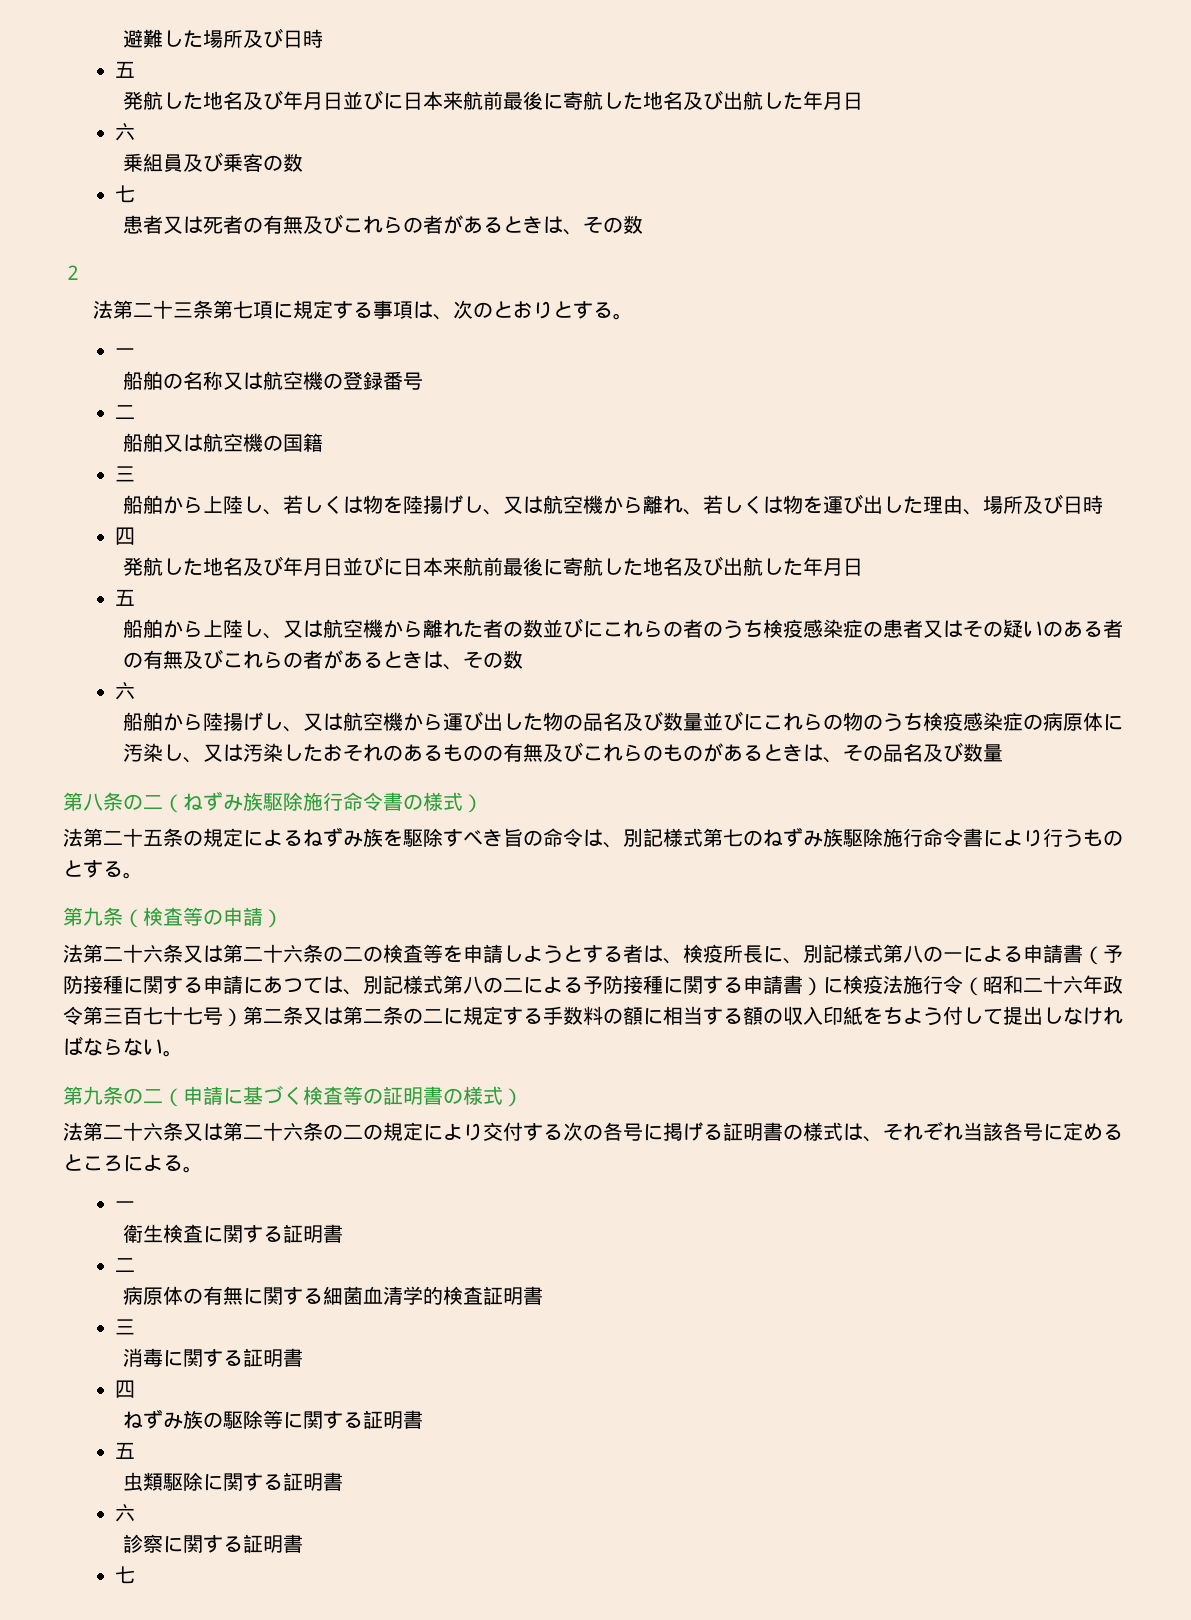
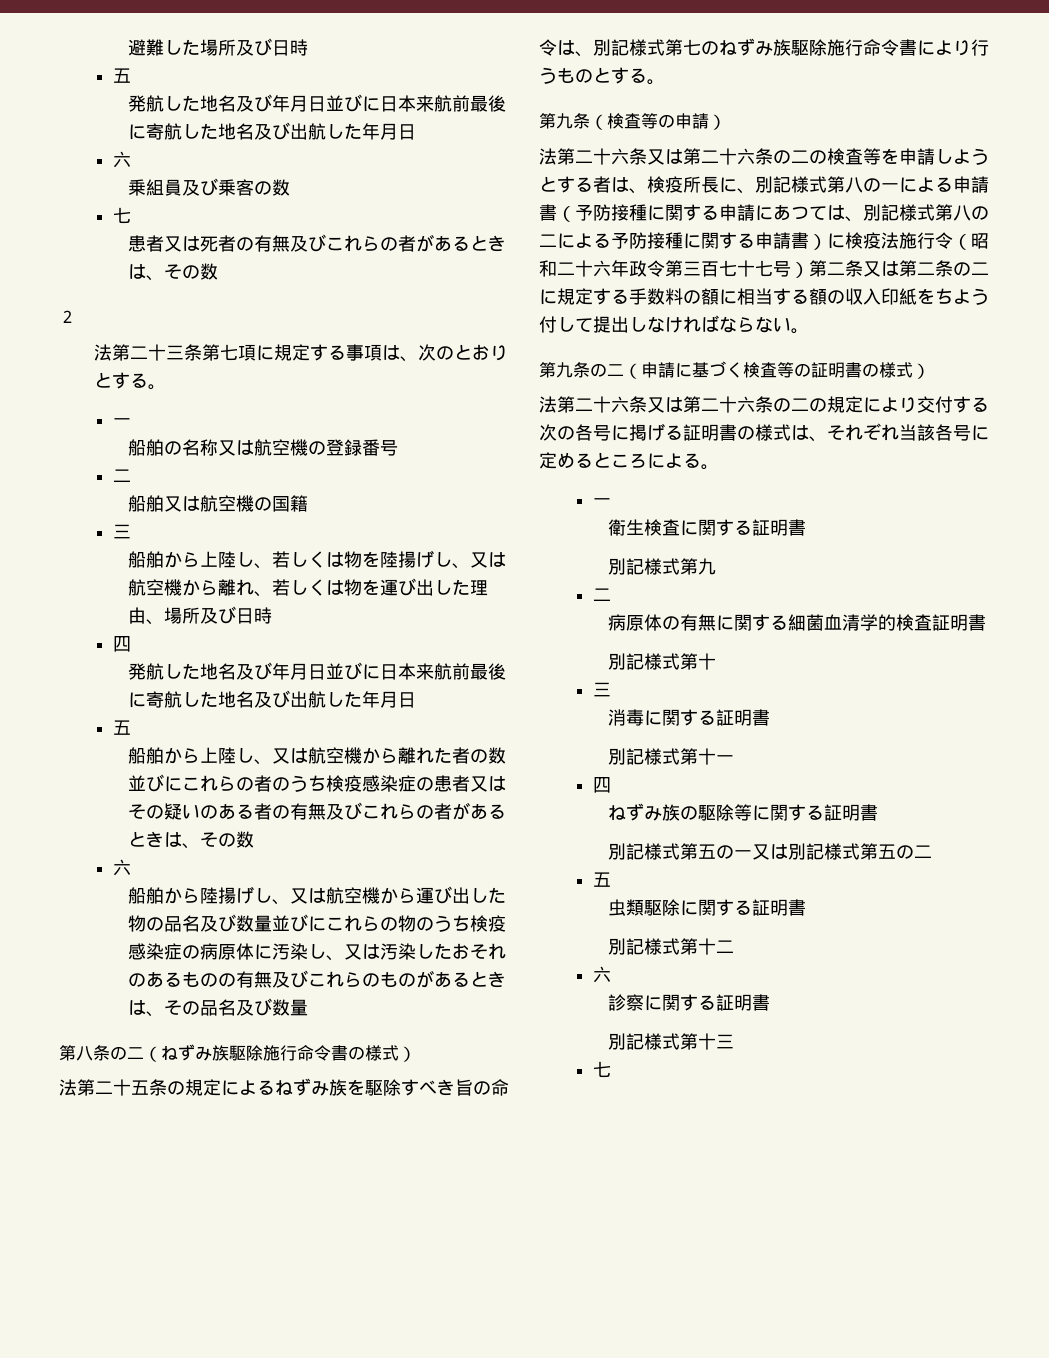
(344, 1233) none -> [608,558,717,575] // 別記様式第九
(544, 1295) none -> [608,653,717,670] // 別記様式第十
(304, 1357) none -> [608,748,735,765] // 別記様式第十一
(424, 1419) none -> [608,843,933,860] // 別記様式第五の一又は別記様式第五の二
(344, 1481) none -> [608,938,735,955] // 別記様式第十二
(304, 1543) none -> [608,1033,735,1050] // 別記様式第十三

